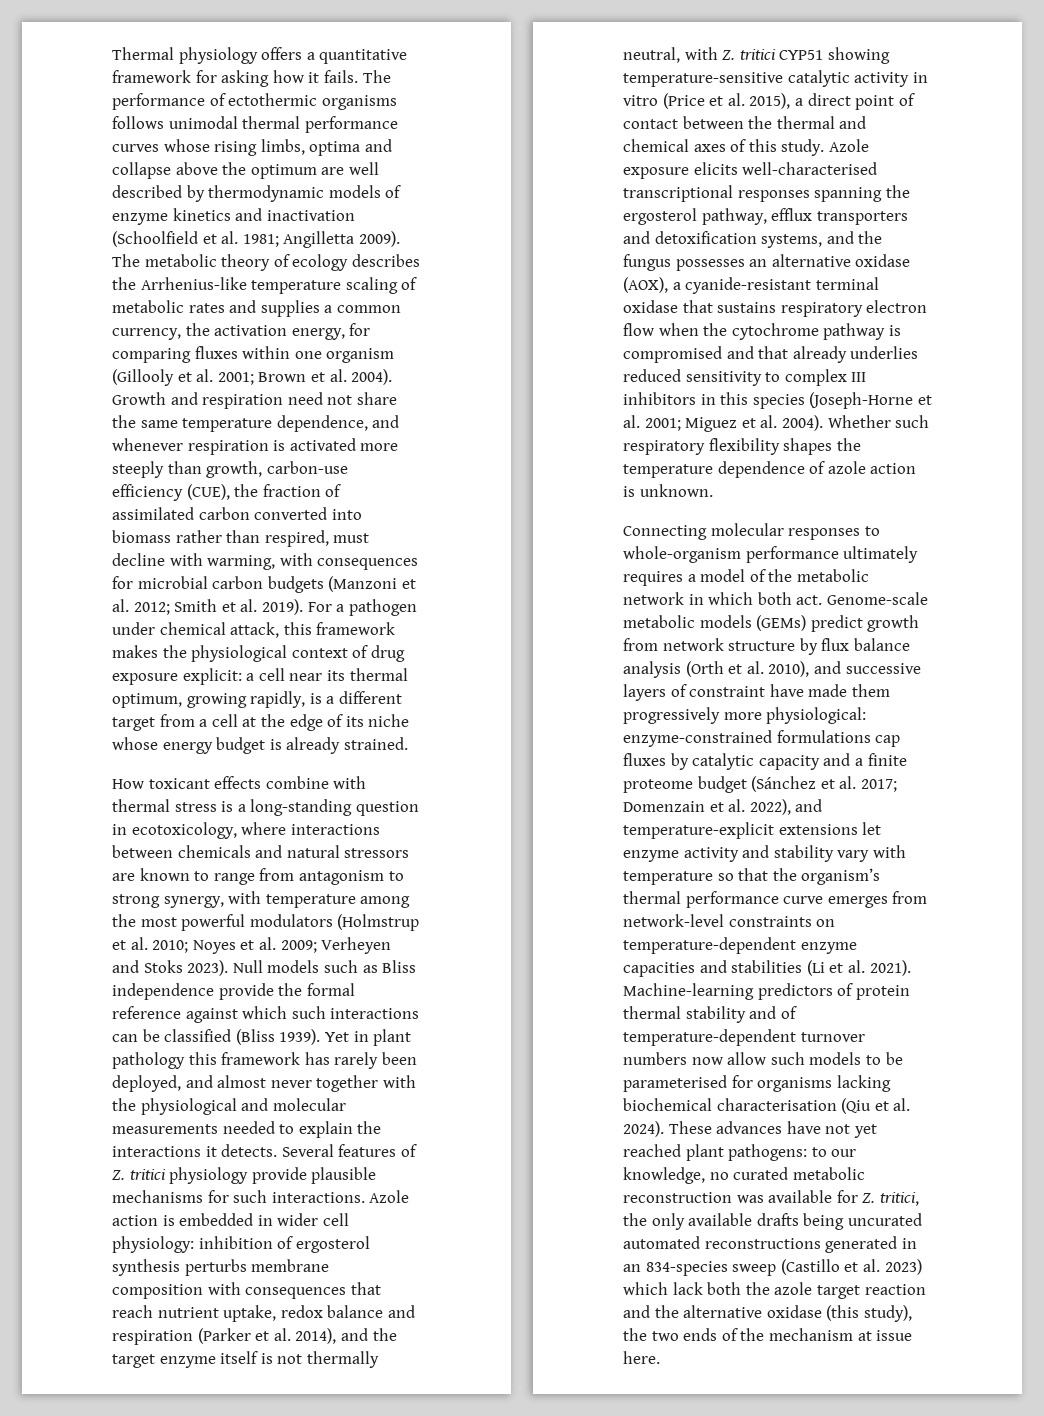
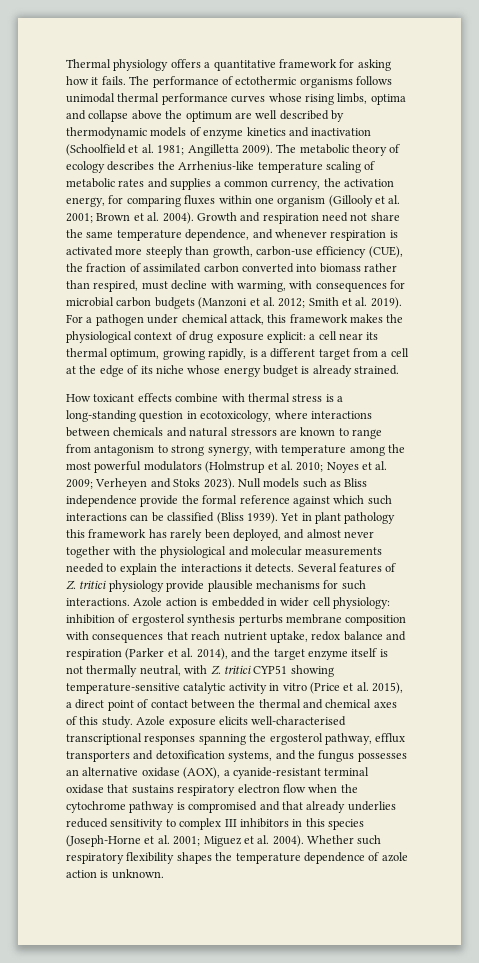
[623,523,880,540] [623,546,919,563] [623,569,869,586] [623,592,928,605] [623,615,920,632] [623,638,910,655] [623,661,921,678] [623,684,890,701] [623,707,867,724] [623,730,901,747] [623,753,907,770] [623,776,897,793] [623,799,823,815] [623,822,882,839] [623,845,906,862] [623,868,881,885] [623,891,928,908] [623,914,836,927] [623,937,857,954] [623,960,911,977] [623,983,910,1000] [623,1006,797,1023] [623,1029,865,1046] [623,1052,903,1065] [623,1075,891,1092] [623,1098,911,1114] [623,1121,877,1138] [623,1144,857,1161] [623,1167,865,1184] [623,1190,919,1206] [623,1213,922,1230] [623,1236,917,1253] [623,1259,922,1276] [623,1282,926,1299] [623,1305,912,1322] [623,1328,913,1341] [623,1351,660,1364] // Connecting molecular responses to whole-organism performance ultimately requires a model of the metabolic network in which both act. Genome-scale metabolic models (GEMs) predict growth from network structure by flux balance analysis (Orth et al. 2010), and successive layers of constraint have made them progressively more physiological: enzyme-constrained formulations cap fluxes by catalytic capacity and a finite proteome budget (Sánchez et al. 2017; Domenzain et al. 2022), and temperature-explicit extensions let enzyme activity and stability vary with temperature so that the organism’s thermal performance curve emerges from network-level constraints on temperature-dependent enzyme capacities and stabilities (Li et al. 2021). Machine-learning predictors of protein thermal stability and of temperature-dependent turnover numbers now allow such models to be parameterised for organisms lacking biochemical characterisation (Qiu et al. 2024). These advances have not yet reached plant pathogens: to our knowledge, no curated metabolic reconstruction was available for Z. tritici, the only available drafts being uncurated automated reconstructions generated in an 834-species sweep (Castillo et al. 2023) which lack both the azole target reaction and the alternative oxidase (this study), the two ends of the mechanism at issue here. -> (164, 874) none

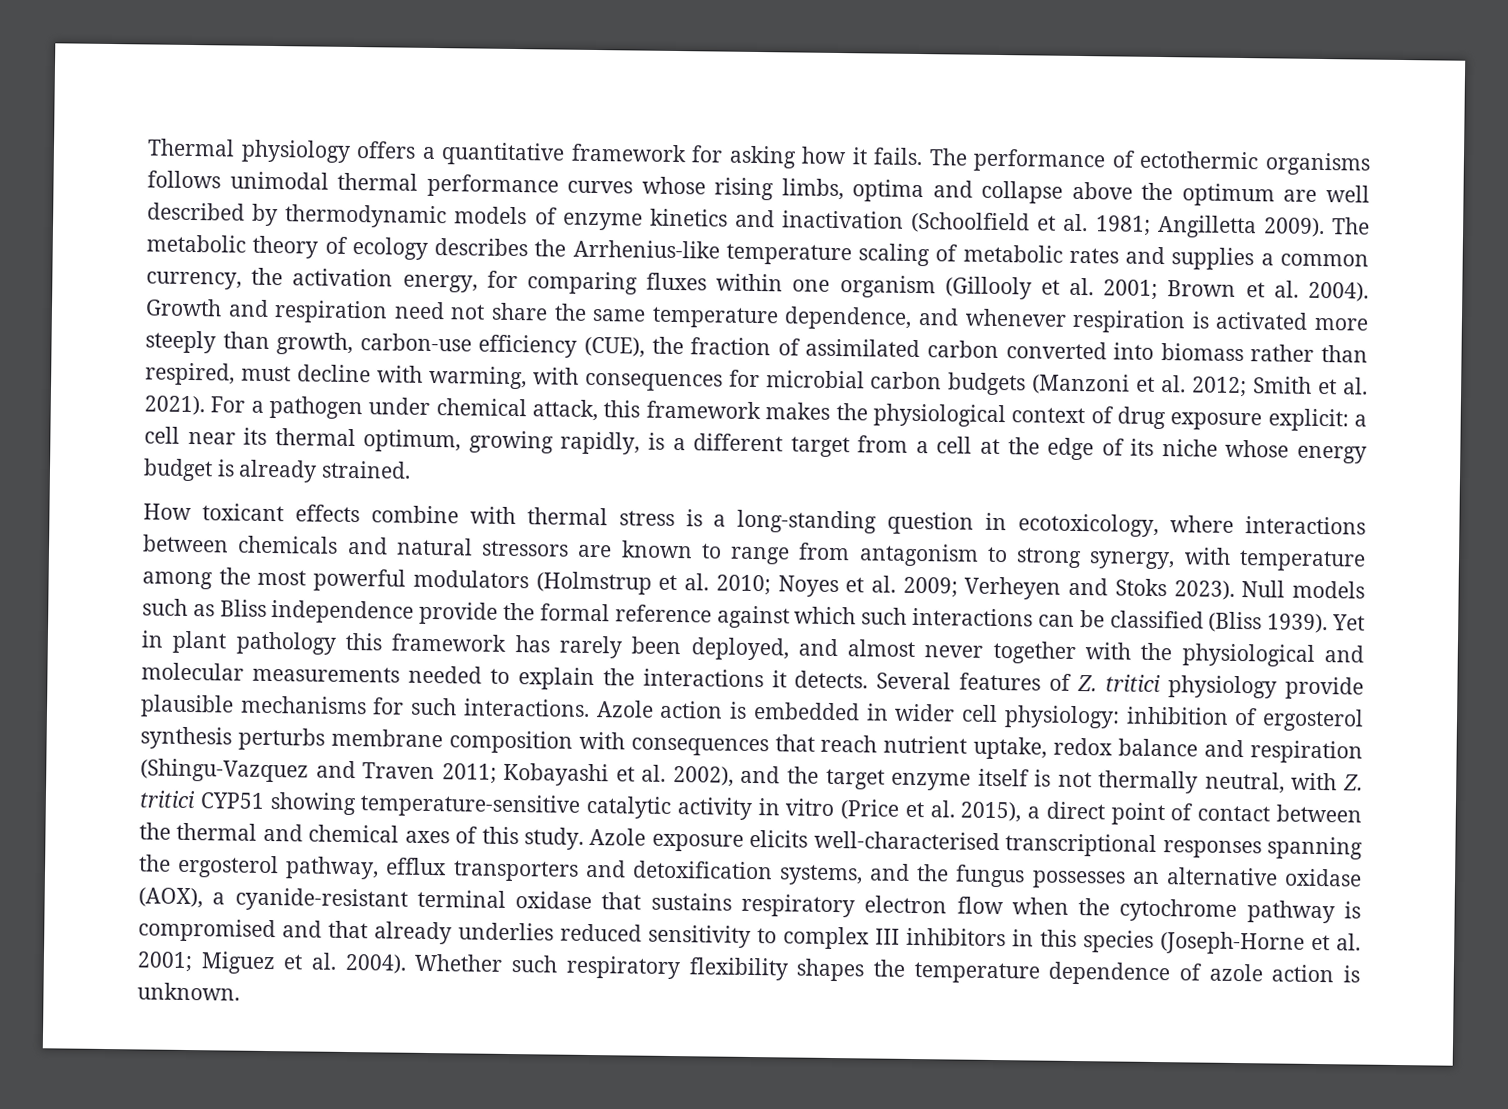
[370,297,402,309] 2019). -> [144,395,205,416] 2021).
[125,648,228,660] (Parker et al. 2014), -> [140,758,734,787] (Shingu-Vazquez and Traven 2011; Kobayashi et al. 2002),

